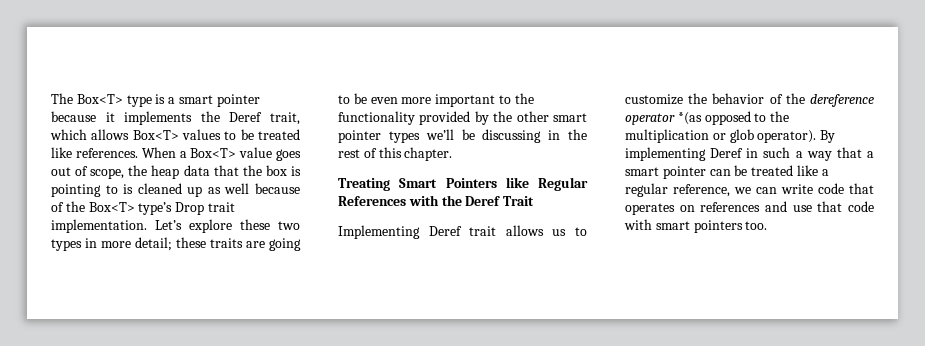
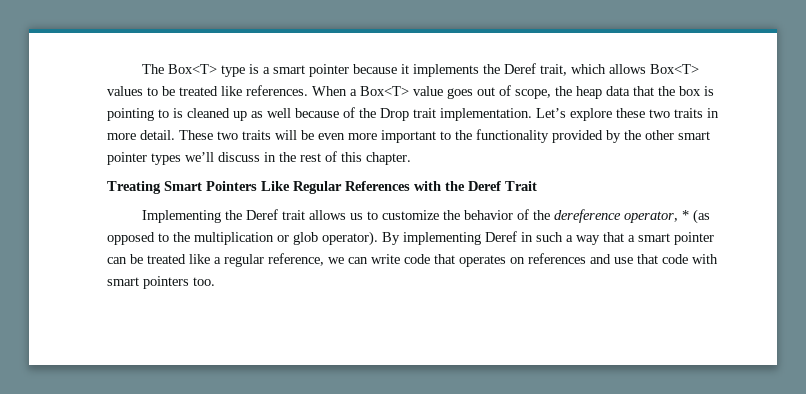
[88,202,173,215] Box<T> type’s -> (376, 113) none
[51,239,82,251] types -> [674,108,703,118] traits
[135,237,301,251] [338,95,350,104] detail; these traits are going to -> [140,130,297,140] detail. These two traits will
[461,129,542,143] be discussing -> [218,152,260,162] discuss
[505,177,529,188] like -> [261,181,290,191] Like
(420, 232) none -> [224,210,242,220] the
[625,112,702,125] operator *(as -> [623,209,710,224] operator, * (as

